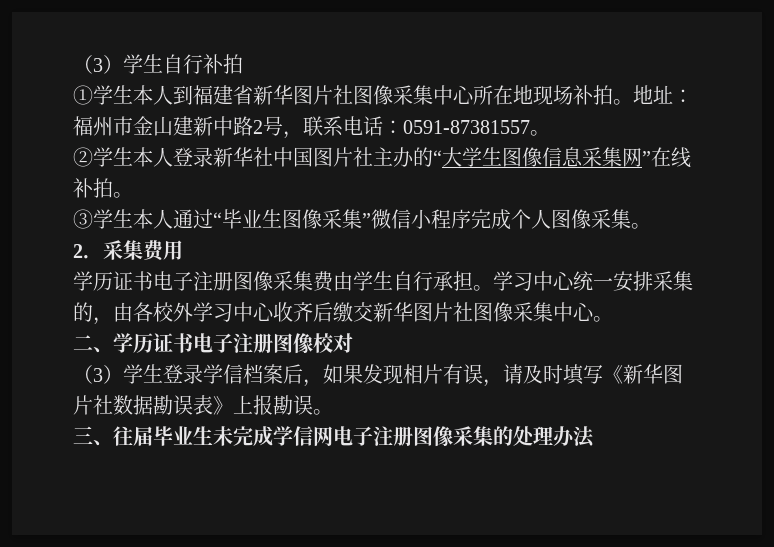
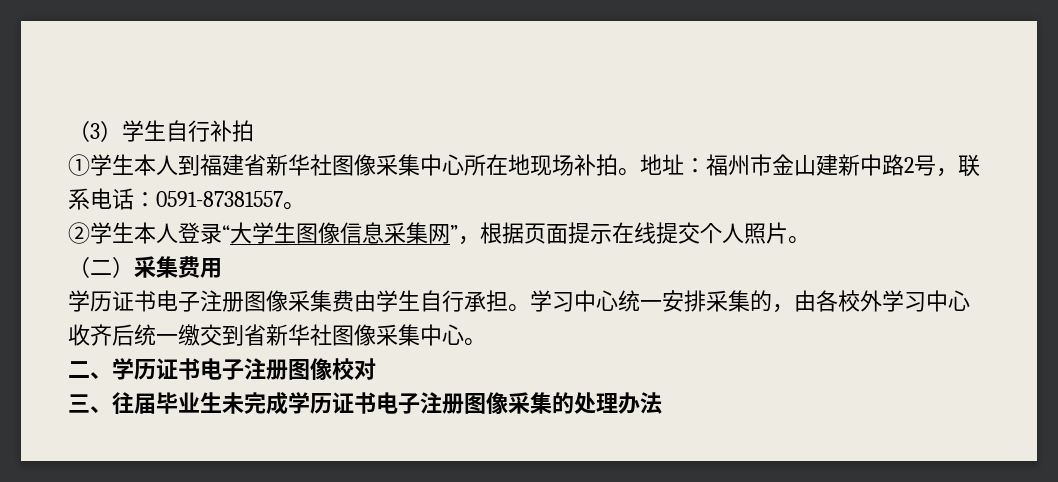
[293,85,333,105] 图片 -> (310, 165) none
[213,147,433,167] 新华社中国图片社主办的 -> (222, 233) none
[651,147,691,168] [73,178,133,198] [73,209,651,230] [73,244,103,259] 在线补拍。 // ③学生本人通过“毕业生图像采集”微信小程序完成个人图像采集。 // 2． -> [458,222,810,245] [68,257,134,278] ，根据页面提示在线提交个人照片。 // （二）
[333,302,453,322] 缴交新华图片 -> [134,324,310,346] 统一缴交到省新华
[73,364,683,387] [73,395,333,415] // （3）学生登录学信档案后，如果发现相片有误，请及时填写《新华图片社数据勘误表》上报勘误。 -> (376, 369) none
[293,426,333,446] 信网 -> [310,392,376,414] 历证书

